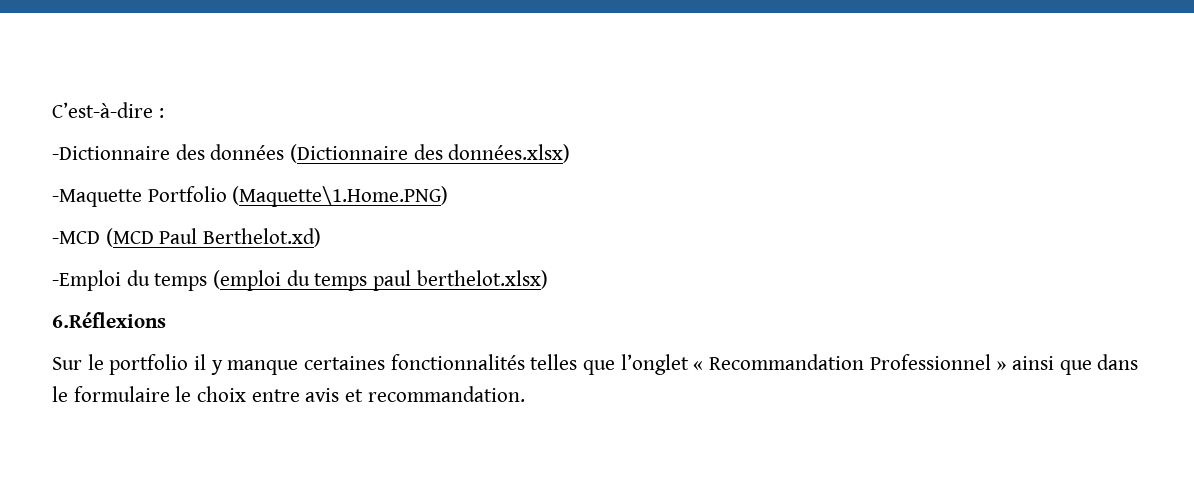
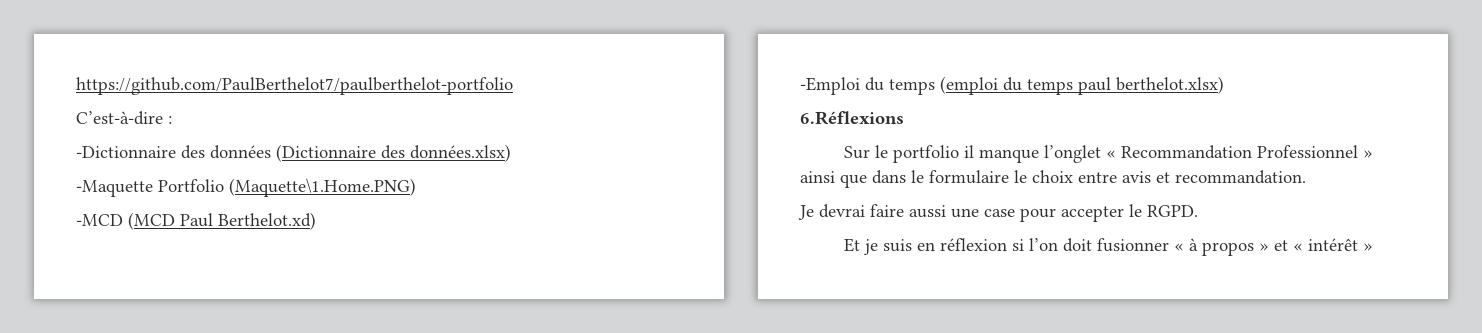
(52, 110) none -> [76,77,513,95] https://github.com/PaulBerthelot7/paulberthelot-portfolio //
[210,354,616,375] y manque certaines fonctionnalités telles que -> [979,149,1040,163] manque
(525, 394) none -> [798,204,1198,222] [844,238,1374,256] // Je devrai faire aussi une case pour accepter le RGPD. // Et je suis en réflexion si l’on doit fusionner « à propos » et « intérêt »

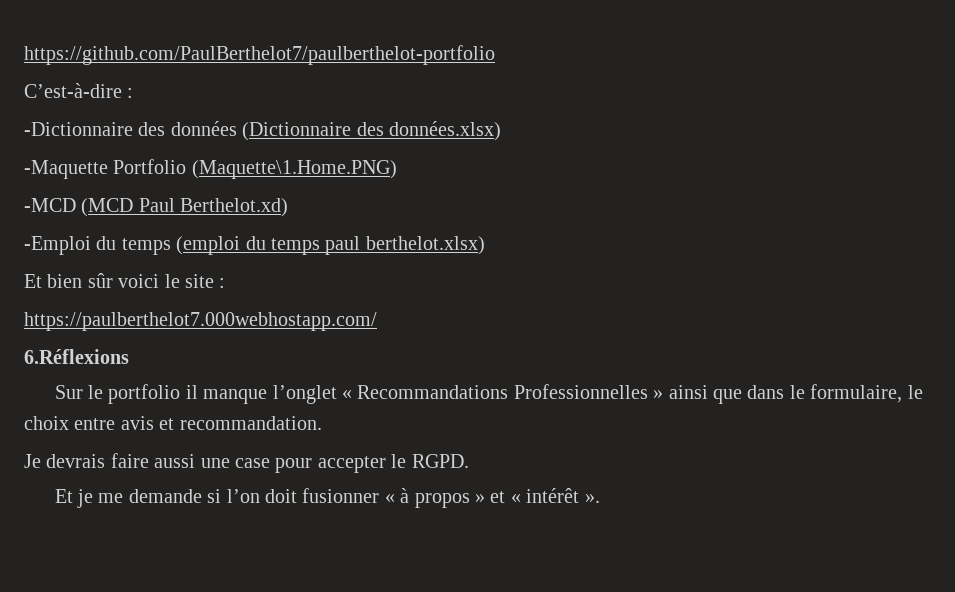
(1224, 85) none -> [24,273,226,288] [24,312,377,331] // Et bien sûr voici le site : // https://paulberthelot7.000webhostapp.com/
[1121,145,1359,159] Recommandation Professionnel -> [357,384,648,399] Recommandations Professionnelles
[929,170,1009,184] formulaire -> [810,384,903,403] formulaire,
[819,204,865,218] devrai -> [46,454,106,468] devrais
[883,238,1008,252] suis en réflexion -> [98,489,202,503] me demande
[1363,243,1374,251] » -> [584,494,600,503] ».

